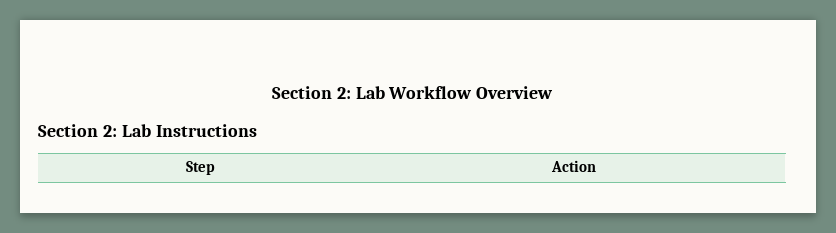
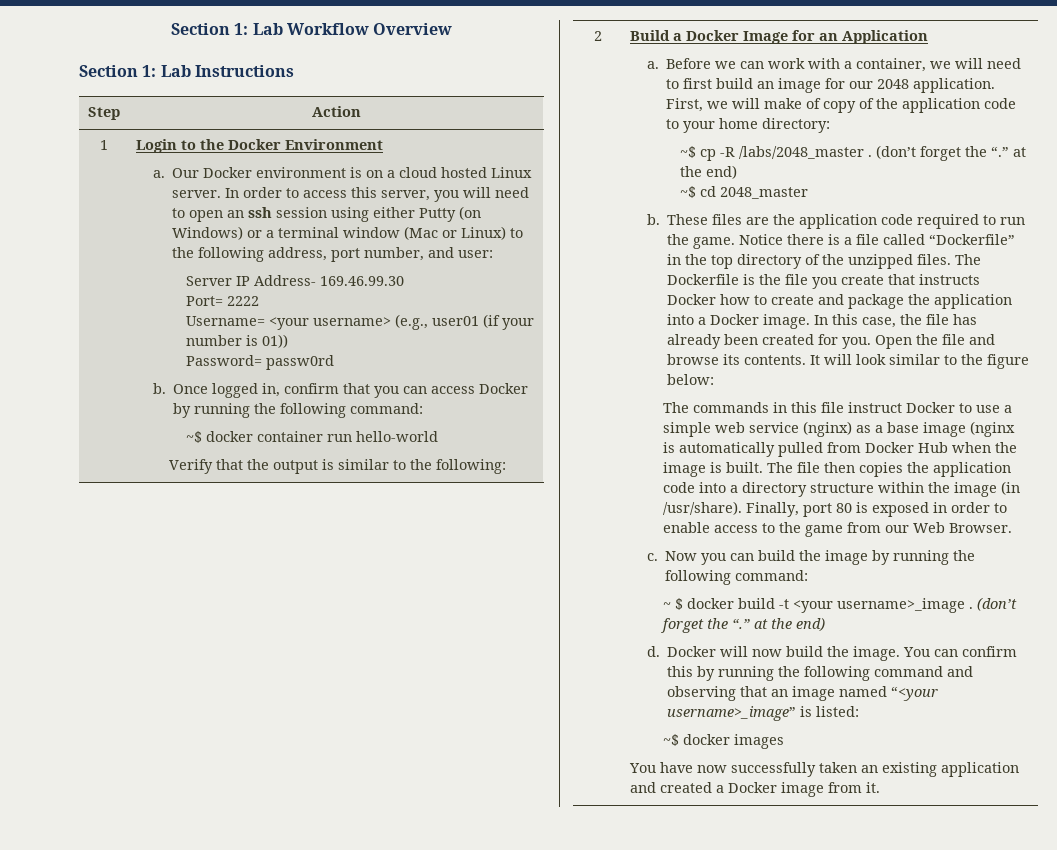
[271,86,351,99] Section 2: -> [170,23,249,35] Section 1:
[102,125,117,137] 2: -> [142,65,157,77] 1:
(596, 166) none -> [100,140,108,150] [136,139,384,153] [152,167,532,178] [171,187,529,202] [171,206,481,222] [171,226,523,240] [171,247,493,262] [185,275,404,286] [185,296,259,306] [185,314,534,330] [185,334,288,348] [185,355,334,370] [152,383,528,398] [172,403,423,418] [185,431,438,443] [169,459,507,474] [594,31,602,41] [630,30,929,44] [646,58,1021,72] [665,78,995,93] [665,98,1016,113] [665,118,830,133] [679,145,1026,161] [679,165,737,179] [679,186,808,199] [646,214,1025,229] [666,234,1015,249] [666,254,981,269] [666,274,980,289] [666,294,1012,309] [666,314,977,329] [666,334,995,349] [666,354,1029,369] [666,374,714,385] [663,402,1013,413] [663,421,1016,437] [663,442,1018,457] [663,462,1012,477] [663,481,1021,497] [663,501,1008,517] [663,522,1013,537] [646,550,975,565] [664,570,808,585] [663,597,1018,613] [660,618,826,633] [646,646,1017,661] [666,666,973,681] [666,686,938,701] [666,706,859,721] [663,734,785,749] [629,762,1020,777] [630,782,881,797] // 1 | Login to the Docker Environment // a. Our Docker environment is on a cloud hosted Linux server. In order to access this server, you will need to open an ssh session using either Putty (on Windows) or a terminal window (Mac or Linux) to the following address, port number, and user: // Server IP Address- 169.46.99.30 // Port= 2222 // Username= <your username> (e.g., user01 (if your number is 01)) // Password= passw0rd // b. Once logged in, confirm that you can access Docker by running the following command: // ~$ docker container run hello-world // Verify that the output is similar to the following: // 2 | Build a Docker Image for an Application // a. Before we can work with a container, we will need to first build an image for our 2048 application. First, we will make of copy of the application code to your home directory: // ~$ cp -R /labs/2048_master . (don’t forget the “.” at the end) // ~$ cd 2048_master // b. These files are the application code required to run the game. Notice there is a file called “Dockerfile” in the top directory of the unzipped files. The Dockerfile is the file you create that instructs Docker how to create and package the application into a Docker image. In this case, the file has already been created for you. Open the file and browse its contents. It will look similar to the figure below: // The commands in this file instruct Docker to use a simple web service (nginx) as a base image (nginx is automatically pulled from Docker Hub when the image is built. The file then copies the application code into a directory structure within the image (in /usr/share). Finally, port 80 is exposed in order to enable access to the game from our Web Browser. // c. Now you can build the image by running the following command: // ~ $ docker build -t <your username>_image . (don’t forget the “.” at the end) // d. Docker will now build the image. You can confirm this by running the following command and observing that an image named “<your username>_image” is listed: // ~$ docker images // You have now successfully taken an existing application and created a Docker image from it.

